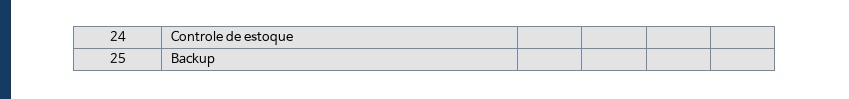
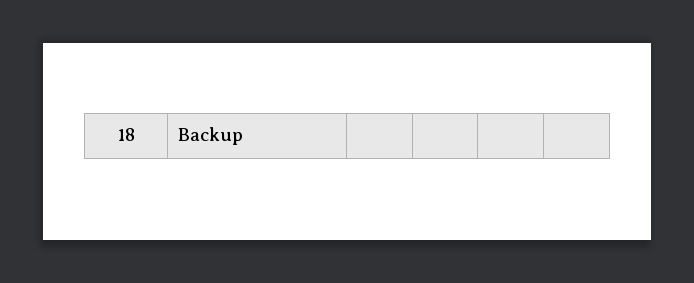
[109,31,126,42] [170,30,294,45] [109,53,126,63] 24 | Controle de estoque | | | | // 25 -> [117,128,135,141] 18

